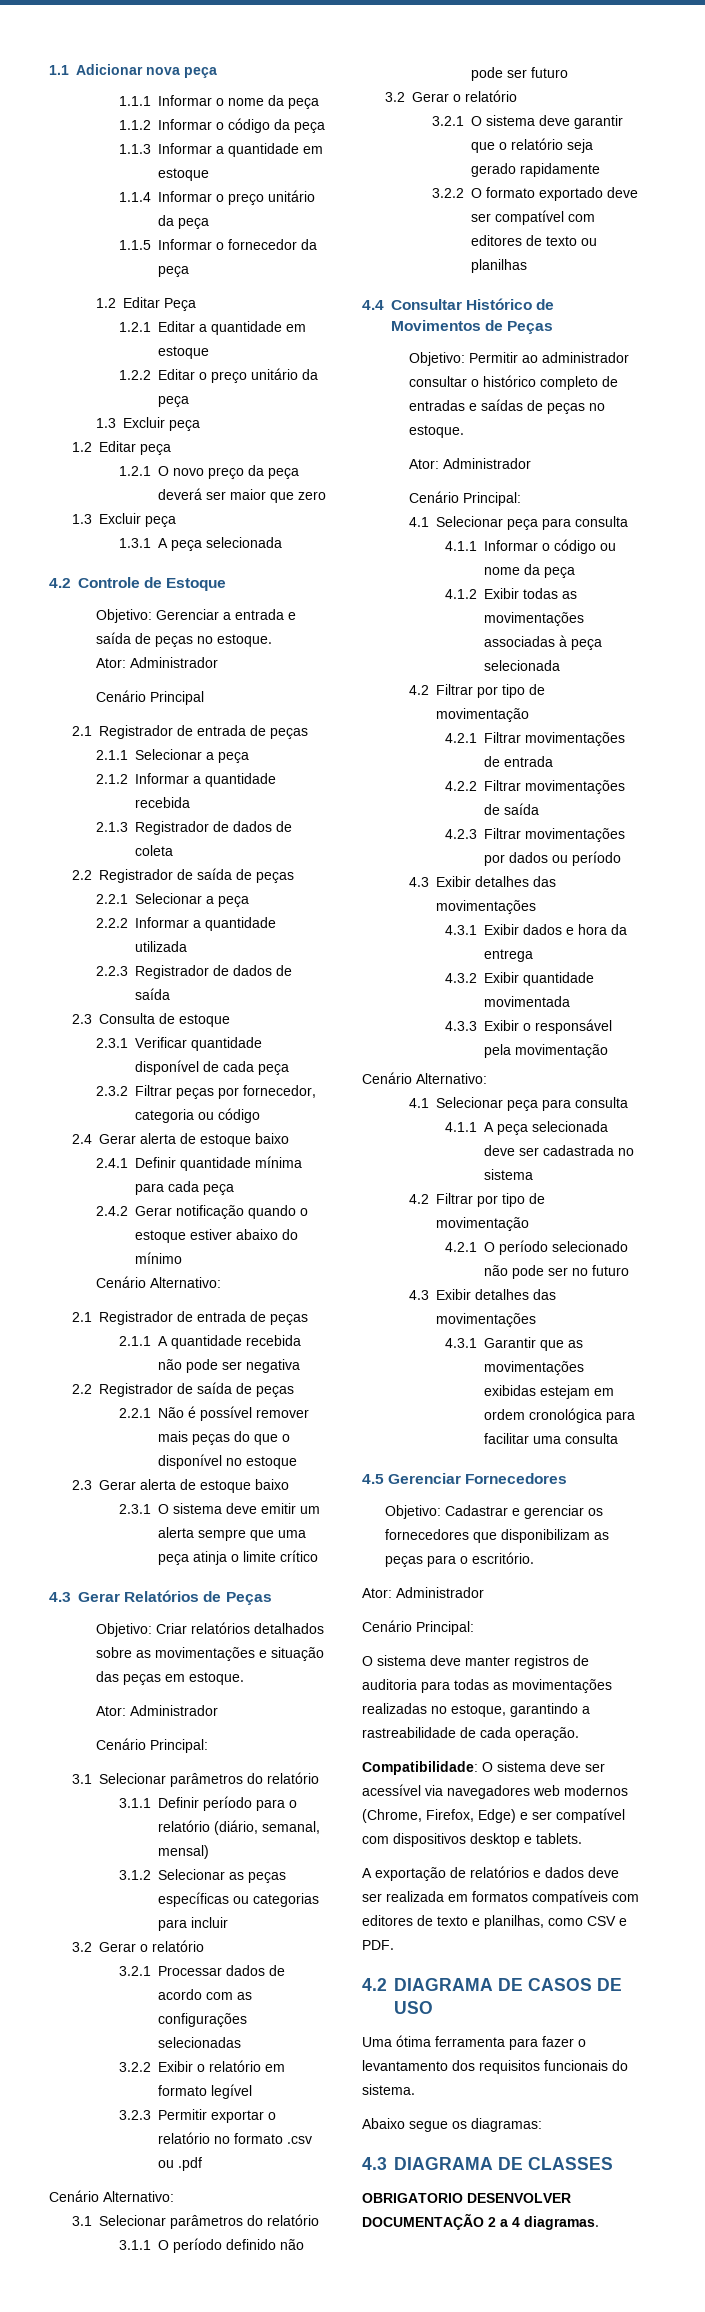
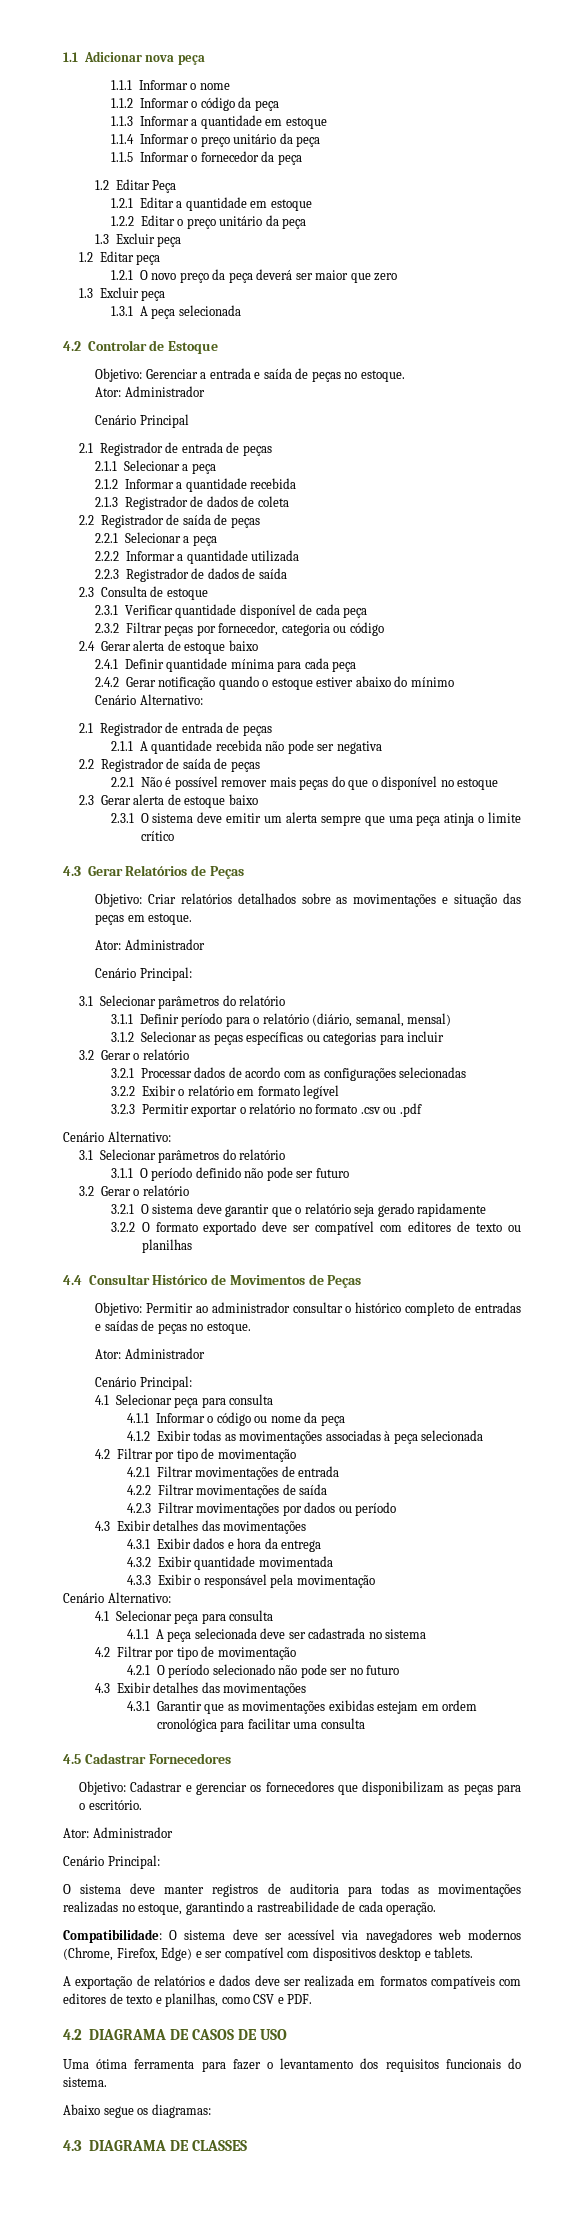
[268,95,320,109] da peça -> (230, 86) none
[78,577,140,588] Controle -> [87,340,147,351] Controlar
[388,1473,462,1484] Gerenciar -> [84,1753,146,1764] Cadastrar
[362,2193,571,2203] [362,2213,599,2230] // OBRIGATORIO DESENVOLVER DOCUMENTAÇÃO 2 a 4 diagramas. -> (247, 2145) none

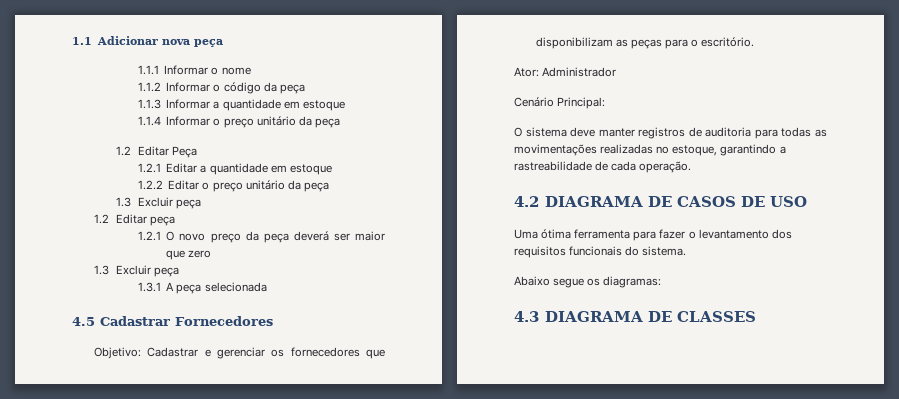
[111,151,302,165] // 1.1.5 Informar o fornecedor da peça -> (340, 123) none
[63,340,219,354] [95,368,405,382] [95,386,205,397] [95,414,189,428] [79,442,272,456] [95,460,216,474] [95,478,297,492] [95,496,289,510] [79,514,260,528] [95,532,217,546] [95,550,300,564] [95,568,287,582] [79,586,208,600] [95,604,368,618] [95,622,384,636] [79,640,258,654] [95,658,357,672] [95,676,454,690] [95,694,203,705] [79,722,272,736] [111,740,382,754] [79,758,260,772] [111,776,499,790] [79,794,258,808] [111,812,521,826] [140,831,174,841] [63,865,244,879] [95,893,521,907] [95,913,193,925] [95,939,205,950] [95,967,192,981] [79,995,286,1009] [111,1013,452,1027] [111,1031,445,1045] [79,1049,189,1060] [111,1067,467,1081] [111,1085,340,1099] [111,1103,422,1117] [63,1131,171,1142] [79,1149,286,1163] [111,1167,349,1181] [79,1185,189,1196] [111,1203,487,1217] [111,1221,521,1235] [141,1239,192,1253] [63,1274,362,1288] [95,1302,521,1316] [95,1320,251,1334] [95,1348,205,1359] [95,1376,192,1390] [95,1394,274,1408] [127,1412,345,1426] [127,1430,484,1444] [95,1448,296,1462] [127,1466,340,1480] [127,1484,328,1498] [127,1502,397,1516] [95,1520,307,1534] [127,1538,322,1552] [127,1556,333,1570] [127,1574,375,1588] [63,1592,171,1603] [95,1610,274,1624] [127,1628,427,1642] [95,1646,296,1660] [127,1664,400,1678] [95,1682,307,1696] [127,1700,478,1714] [156,1718,365,1732] // 4.2 Controlar de Estoque // Objetivo: Gerenciar a entrada e saída de peças no estoque. // Ator: Administrador // Cenário Principal // 2.1 Registrador de entrada de peças // 2.1.1 Selecionar a peça // 2.1.2 Informar a quantidade recebida // 2.1.3 Registrador de dados de coleta // 2.2 Registrador de saída de peças // 2.2.1 Selecionar a peça // 2.2.2 Informar a quantidade utilizada // 2.2.3 Registrador de dados de saída // 2.3 Consulta de estoque // 2.3.1 Verificar quantidade disponível de cada peça // 2.3.2 Filtrar peças por fornecedor, categoria ou código // 2.4 Gerar alerta de estoque baixo // 2.4.1 Definir quantidade mínima para cada peça // 2.4.2 Gerar notificação quando o estoque estiver abaixo do mínimo // Cenário Alternativo: // 2.1 Registrador de entrada de peças // 2.1.1 A quantidade recebida não pode ser negativa // 2.2 Registrador de saída de peças // 2.2.1 Não é possível remover mais peças do que o disponível no estoque // 2.3 Gerar alerta de estoque baixo // 2.3.1 O sistema deve emitir um alerta sempre que uma peça atinja o limite crítico // 4.3 Gerar Relatórios de Peças // Objetivo: Criar relatórios detalhados sobre as movimentações e situação das peças em estoque. // Ator: Administrador // Cenário Principal: // 3.1 Selecionar parâmetros do relatório // 3.1.1 Definir período para o relatório (diário, semanal, mensal) // 3.1.2 Selecionar as peças específicas ou categorias para incluir // 3.2 Gerar o relatório // 3.2.1 Processar dados de acordo com as configurações selecionadas // 3.2.2 Exibir o relatório em formato legível // 3.2.3 Permitir exportar o relatório no formato .csv ou .pdf // Cenário Alternativo: // 3.1 Selecionar parâmetros do relatório // 3.1.1 O período definido não pode ser futuro // 3.2 Gerar o relatório // 3.2.1 O sistema deve garantir que o relatório seja gerado rapidamente // 3.2.2 O formato exportado deve ser compatível com editores de texto ou planilhas // 4.4 Consultar Histórico de Movimentos de Peças // Objetivo: Permitir ao administrador consultar o histórico completo de entradas e saídas de peças no estoque. // Ator: Administrador // Cenário Principal: // 4.1 Selecionar peça para consulta // 4.1.1 Informar o código ou nome da peça // 4.1.2 Exibir todas as movimentações associadas à peça selecionada // 4.2 Filtrar por tipo de movimentação // 4.2.1 Filtrar movimentações de entrada // 4.2.2 Filtrar movimentações de saída // 4.2.3 Filtrar movimentações por dados ou período // 4.3 Exibir detalhes das movimentações // 4.3.1 Exibir dados e hora da entrega // 4.3.2 Exibir quantidade movimentada // 4.3.3 Exibir o responsável pela movimentação // Cenário Alternativo: // 4.1 Selecionar peça para consulta // 4.1.1 A peça selecionada deve ser cadastrada no sistema // 4.2 Filtrar por tipo de movimentação // 4.2.1 O período selecionado não pode ser no futuro // 4.3 Exibir detalhes das movimentações // 4.3.1 Garantir que as movimentações exibidas estejam em ordem cronológica para facilitar uma consulta -> (267, 287) none
[63,1929,521,1943] [63,1947,474,1961] [63,1975,521,1989] [63,1993,313,2007] // Compatibilidade: O sistema deve ser acessível via navegadores web modernos (Chrome, Firefox, Edge) e ser compatível com dispositivos desktop e tablets. // A exportação de relatórios e dados deve ser realizada em formatos compatíveis com editores de texto e planilhas, como CSV e PDF. -> (692, 167) none

